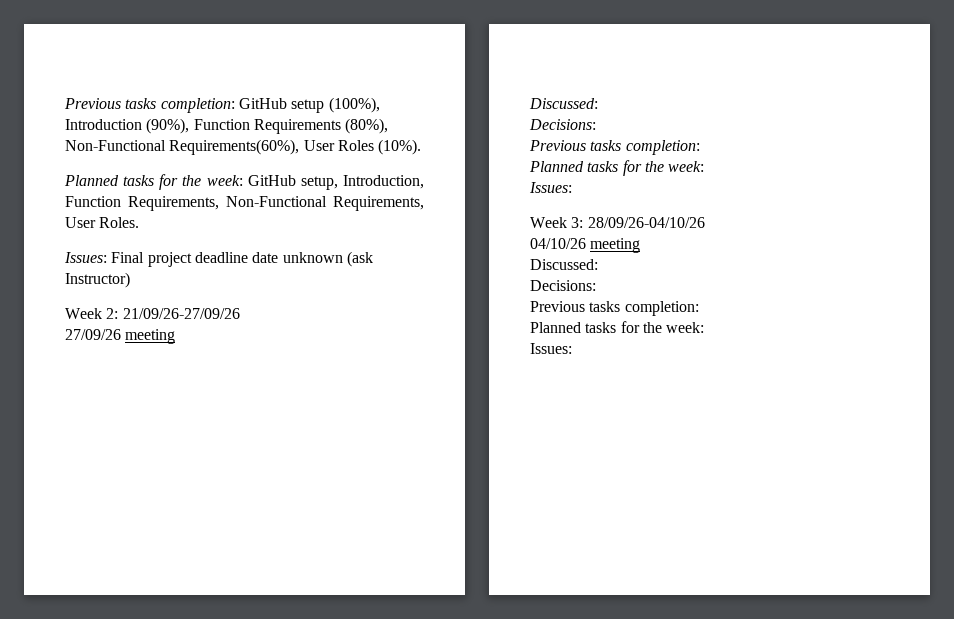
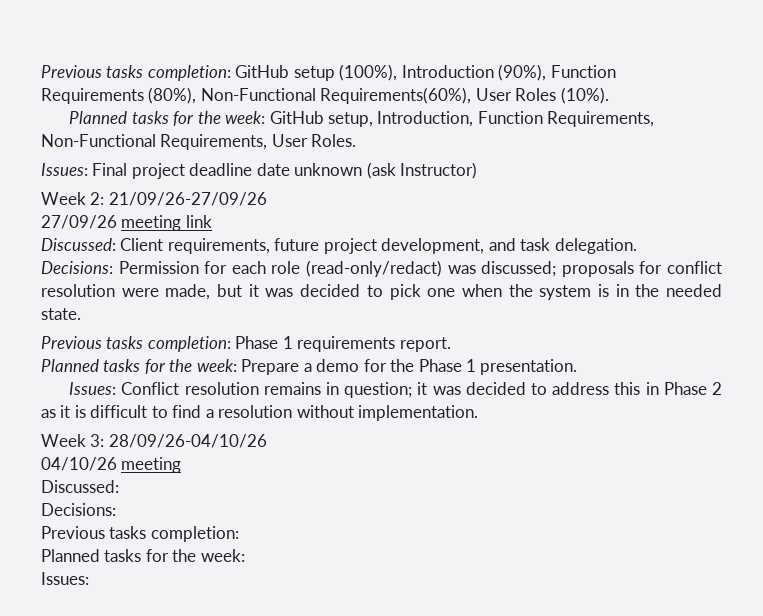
[529,98,598,109] [529,119,596,130] [529,140,700,155] [529,160,705,176] [529,182,572,193] // Discussed: // Decisions: // Previous tasks completion: // Planned tasks for the week: // Issues: -> [185,215,212,228] [41,238,637,254] [41,260,723,277] [41,284,722,300] [41,308,81,320] [41,336,451,352] [41,359,578,375] [69,382,722,398] [41,405,479,421] link // Discussed: Client requirements, future project development, and task delegation. // Decisions: Permission for each role (read-only/redact) was discussed; proposals for conflict resolution were made, but it was decided to pick one when the system is in the needed state. // Previous tasks completion: Phase 1 requirements report. // Planned tasks for the week: Prepare a demo for the Phase 1 presentation. // Issues: Conflict resolution remains in question; it was decided to address this in Phase 2 as it is difficult to find a resolution without implementation.

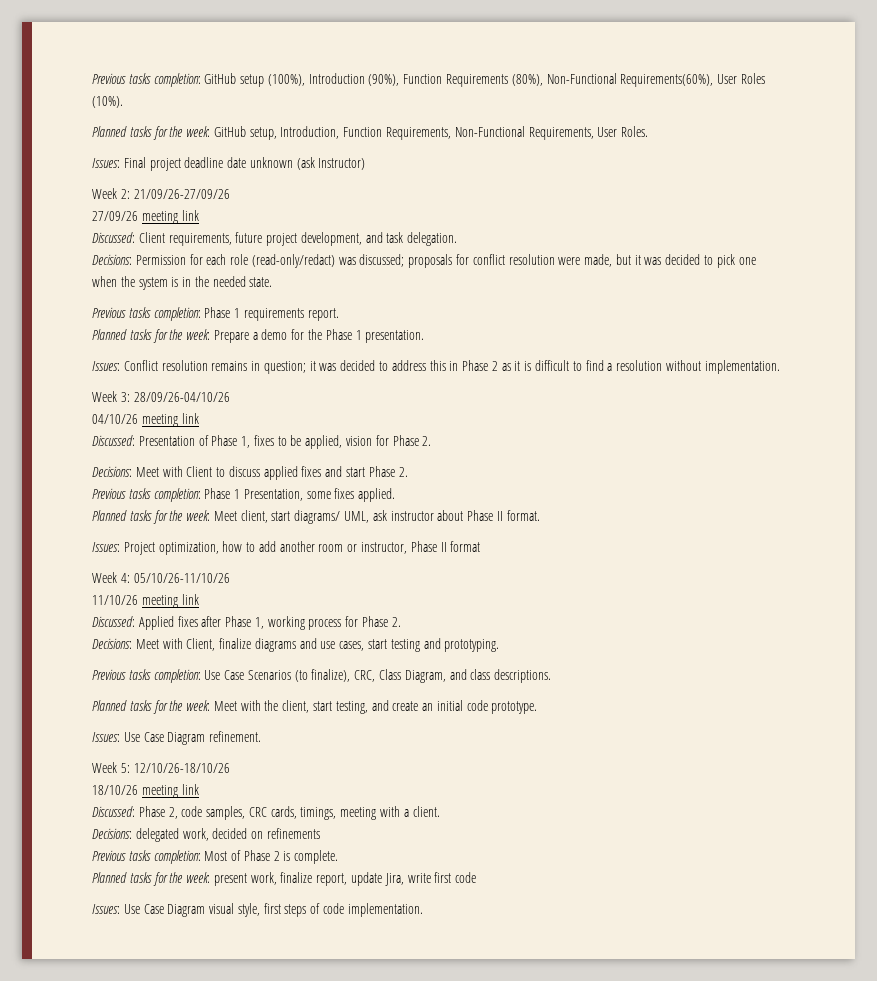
[41,480,119,493] [41,503,116,516] [41,526,239,542] [41,549,245,562] [41,572,89,585] // Discussed: // Decisions: // Previous tasks completion: // Planned tasks for the week: // Issues: -> [181,413,199,424] [92,435,432,449] [92,466,408,480] [92,488,396,502] [92,510,540,524] [92,541,481,555] [92,572,230,583] [92,594,199,608] [92,616,401,630] [92,638,500,652] [92,669,552,683] [92,700,538,714] [92,731,262,745] [92,762,230,773] [92,784,199,798] [92,806,440,820] [92,828,320,842] [92,850,339,864] [92,872,477,886] [92,903,423,917] link // Discussed: Presentation of Phase 1, fixes to be applied, vision for Phase 2. // Decisions: Meet with Client to discuss applied fixes and start Phase 2. // Previous tasks completion: Phase 1 Presentation, some fixes applied. // Planned tasks for the week: Meet client, start diagrams/ UML, ask instructor about Phase II format. // Issues: Project optimization, how to add another room or instructor, Phase II format // Week 4: 05/10/26-11/10/26 // 11/10/26 meeting link // Discussed: Applied fixes after Phase 1, working process for Phase 2. // Decisions: Meet with Client, finalize diagrams and use cases, start testing and prototyping. // Previous tasks completion: Use Case Scenarios (to finalize), CRC, Class Diagram, and class descriptions. // Planned tasks for the week: Meet with the client, start testing, and create an initial code prototype. // Issues: Use Case Diagram refinement. // Week 5: 12/10/26-18/10/26 // 18/10/26 meeting link // Discussed: Phase 2, code samples, CRC cards, timings, meeting with a client. // Decisions: delegated work, decided on refinements // Previous tasks completion: Most of Phase 2 is complete. // Planned tasks for the week: present work, finalize report, update Jira, write first code // Issues: Use Case Diagram visual style, first steps of code implementation.

